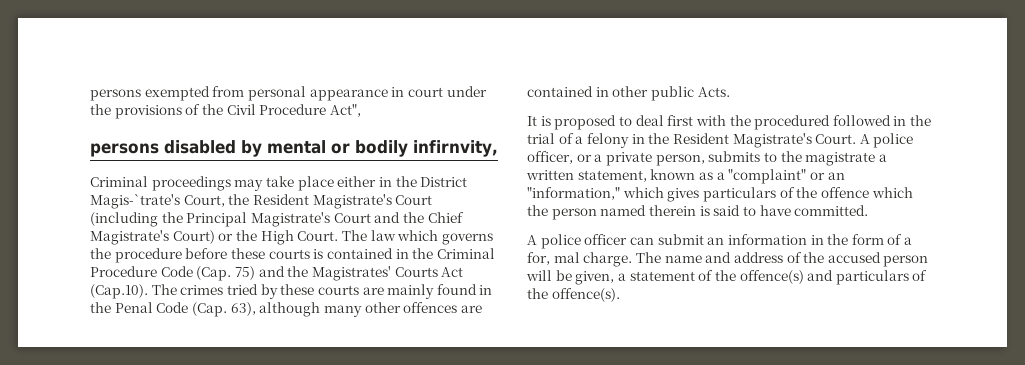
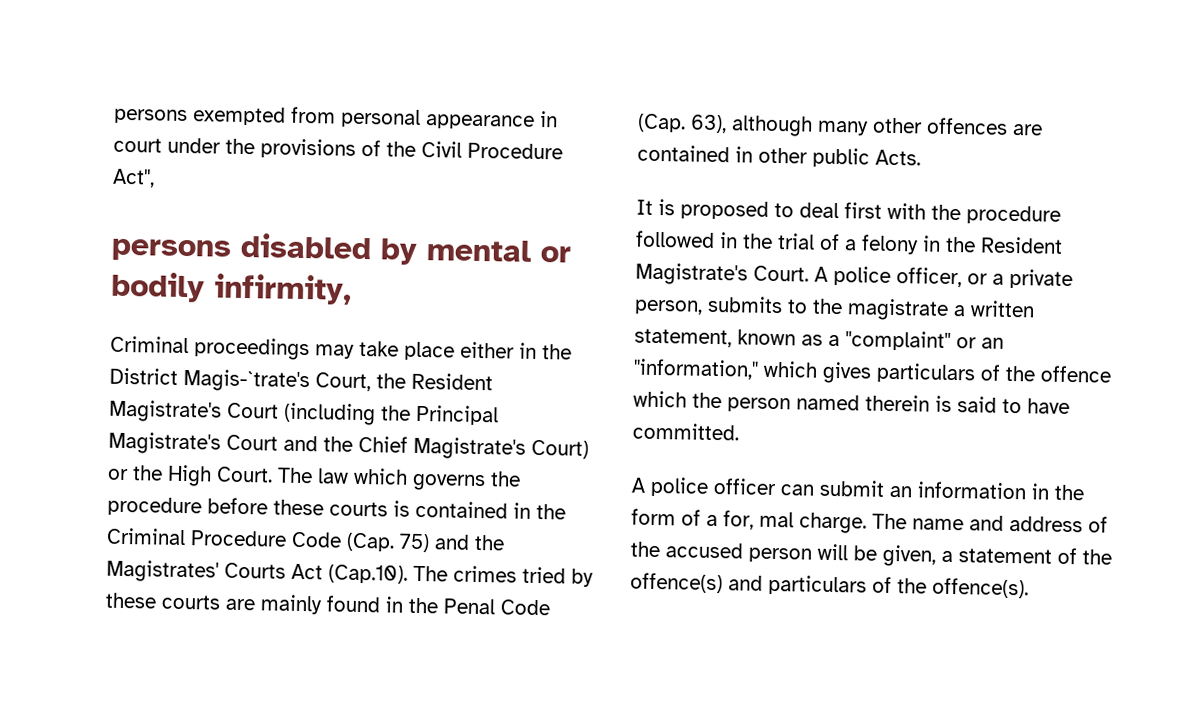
[413,140,498,157] infirnvity, -> [213,273,352,305] infirmity,
[754,115,831,130] procedured -> [966,205,1061,225] procedure

